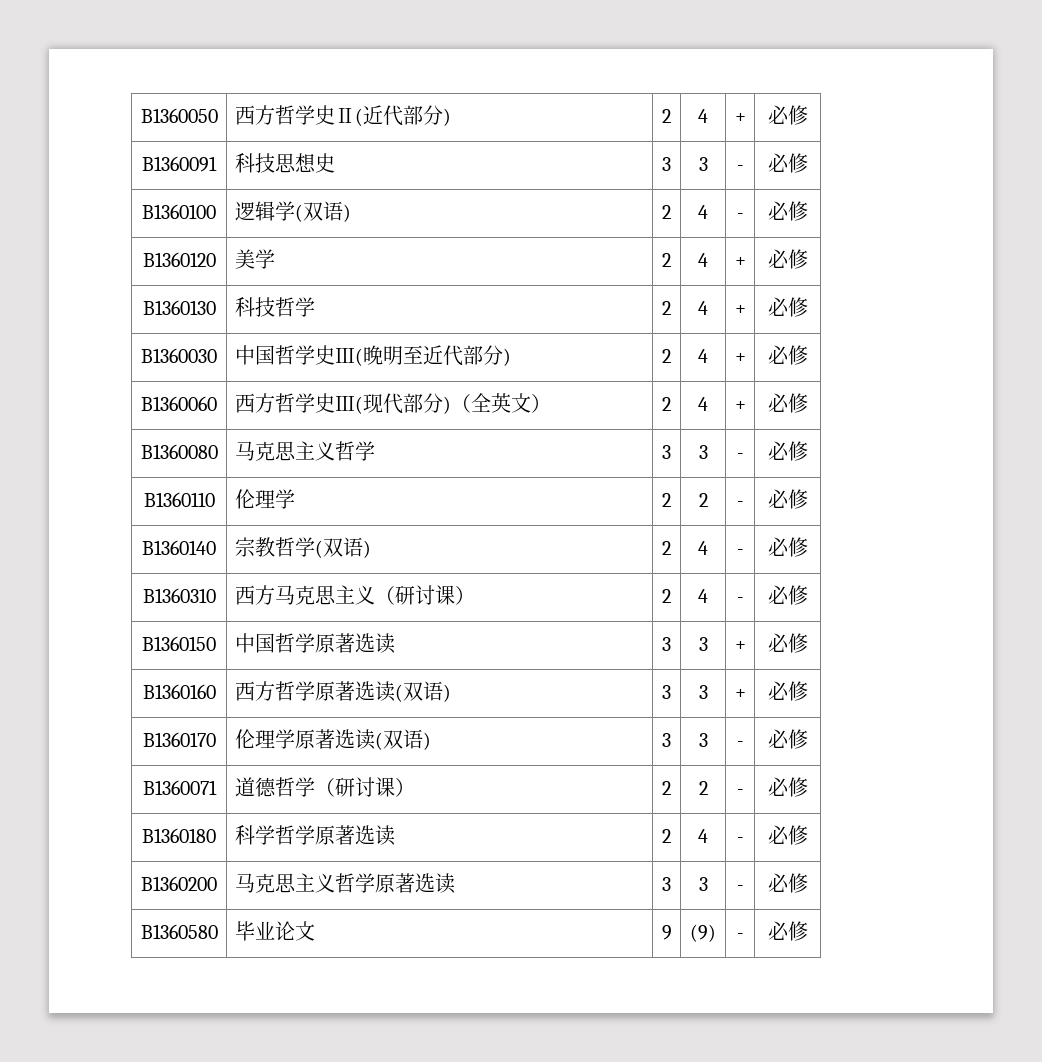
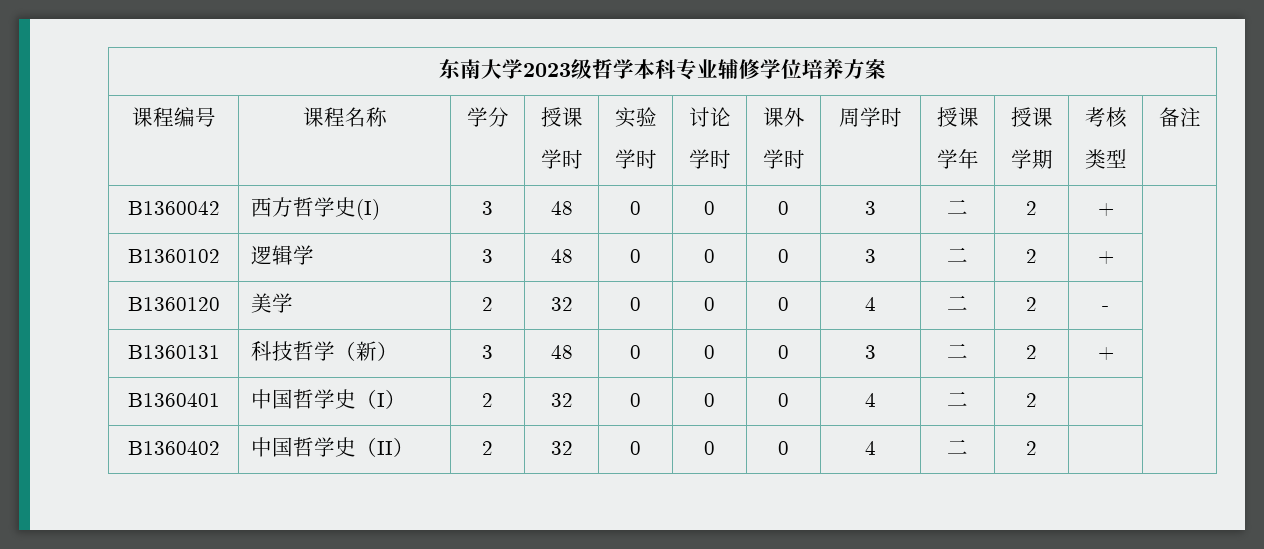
[140,108,218,123] [234,105,451,126] [662,109,671,123] [698,109,708,123] [734,113,746,123] [767,105,808,125] [142,156,217,172] [234,153,335,173] [662,157,671,171] [698,157,708,171] [736,165,744,171] [767,153,808,173] [142,204,216,219] [234,201,351,222] [662,205,671,219] [698,205,708,219] [736,213,744,219] [767,201,808,221] [142,252,216,267] [234,249,275,269] [662,253,671,267] [698,253,708,267] [734,257,746,267] [767,249,808,269] [142,300,216,315] [234,297,315,317] [662,301,671,315] [698,301,708,315] [734,305,746,315] [767,297,808,317] [141,348,217,363] [234,345,511,366] [662,349,671,363] [698,349,708,363] [734,353,746,363] [767,345,808,365] [141,396,217,411] [234,393,551,414] [662,397,671,411] [698,397,708,411] [734,401,746,411] [767,393,808,413] [140,444,218,459] [234,441,375,461] [662,445,671,459] [698,445,708,459] [736,453,744,459] [767,441,808,461] [143,492,215,507] [234,489,295,509] [662,493,671,507] [698,493,708,507] [736,501,744,507] [767,489,808,509] [142,540,216,555] [234,537,371,558] [662,541,671,555] [698,541,708,555] [736,549,744,555] [767,537,808,557] [142,588,216,603] [234,585,475,605] [662,589,671,603] [698,589,708,603] [736,597,744,603] [767,585,808,605] [142,636,216,651] [234,633,395,654] [662,637,671,651] [698,637,708,651] [734,641,746,651] [767,633,808,653] [142,684,216,699] [234,681,451,702] [662,685,671,699] [698,685,708,699] [734,689,746,699] [767,681,808,701] [142,732,216,747] [234,729,431,750] [662,733,671,747] [698,733,708,747] [736,741,744,747] [767,729,808,749] [142,780,217,795] [234,777,415,797] [662,781,671,795] [698,781,708,795] [736,789,744,795] [767,777,808,797] [142,828,216,843] [234,825,395,846] [662,829,671,843] [698,829,708,843] [736,837,744,843] [767,825,808,845] [141,876,217,891] [234,873,455,894] [662,877,671,891] [698,877,708,891] [736,885,744,891] [767,873,808,893] [140,924,218,939] [234,921,315,941] [661,925,672,940] [690,924,716,942] [736,933,744,939] [767,921,808,941] B1360050 | 西方哲学史Ⅱ(近代部分) | 2 | 4 | + | 必修 // B1360091 | 科技思想史 | 3 | 3 | - | 必修 // B1360100 | 逻辑学(双语) | 2 | 4 | - | 必修 // B1360120 | 美学 | 2 | 4 | + | 必修 // B1360130 | 科技哲学 | 2 | 4 | + | 必修 // B1360030 | 中国哲学史Ⅲ(晚明至近代部分) | 2 | 4 | + | 必修 // B1360060 | 西方哲学史Ⅲ(现代部分)（全英文） | 2 | 4 | + | 必修 // B1360080 | 马克思主义哲学 | 3 | 3 | - | 必修 // B1360110 | 伦理学 | 2 | 2 | - | 必修 // B1360140 | 宗教哲学(双语) | 2 | 4 | - | 必修 // B1360310 | 西方马克思主义（研讨课） | 2 | 4 | - | 必修 // B1360150 | 中国哲学原著选读 | 3 | 3 | + | 必修 // B1360160 | 西方哲学原著选读(双语) | 3 | 3 | + | 必修 // B1360170 | 伦理学原著选读(双语) | 3 | 3 | - | 必修 // B1360071 | 道德哲学（研讨课） | 2 | 2 | - | 必修 // B1360180 | 科学哲学原著选读 | 2 | 4 | - | 必修 // B1360200 | 马克思主义哲学原著选读 | 3 | 3 | - | 必修 // B1360580 | 毕业论文 | 9 | (9) | - | 必修 -> [439,58,886,80] [131,107,216,127] [302,107,387,127] [466,107,509,127] [540,107,583,127] [540,149,583,169] [614,107,657,128] [614,149,657,169] [688,107,731,127] [688,149,731,169] [762,107,805,127] [762,149,805,169] [839,107,902,127] [936,107,979,127] [936,149,979,169] [1010,107,1053,127] [1010,149,1053,169] [1084,107,1127,128] [1084,149,1127,169] [1158,107,1201,127] [127,201,220,215] [250,197,380,220] [482,201,493,215] [550,201,573,215] [630,201,641,215] [704,201,715,215] [778,201,789,215] [865,201,876,215] [947,199,968,215] [1026,201,1037,215] [1097,203,1114,216] [127,249,220,263] [250,245,314,265] [482,249,493,263] [550,249,573,263] [630,249,641,263] [704,249,715,263] [778,249,789,263] [865,249,876,263] [947,247,968,263] [1026,249,1037,263] [1097,251,1114,264] [127,297,220,311] [250,293,293,313] [482,297,493,311] [550,297,573,311] [630,297,641,311] [704,297,715,311] [778,297,789,311] [865,297,876,311] [947,295,968,311] [1026,297,1037,311] [1102,306,1109,311] [127,345,220,359] [250,341,398,361] [482,345,493,359] [550,345,573,359] [630,345,641,359] [704,345,715,359] [778,345,789,359] [865,345,876,359] [947,343,968,359] [1026,345,1037,359] [1097,347,1114,360] [127,393,220,407] [250,389,406,409] [482,393,493,407] [550,393,573,407] [630,393,641,407] [704,393,715,407] [778,393,789,407] [865,393,876,407] [947,391,968,407] [1026,393,1037,407] [127,441,220,455] [250,437,414,457] [482,441,493,455] [550,441,573,455] [630,441,641,455] [704,441,715,455] [778,441,789,455] [865,441,876,455] [947,439,968,455] [1026,441,1037,455] 东南大学2023级哲学本科专业辅修学位培养方案 // 课程编号 | 课程名称 | 学分 | 授课 // 学时 | 实验 // 学时 | 讨论 // 学时 | 课外 // 学时 | 周学时 | 授课 // 学年 | 授课 // 学期 | 考核 // 类型 | 备注 // B1360042 | 西方哲学史(I) | 3 | 48 | 0 | 0 | 0 | 3 | 二 | 2 | + | // B1360102 | 逻辑学 | 3 | 48 | 0 | 0 | 0 | 3 | 二 | 2 | + | // B1360120 | 美学 | 2 | 32 | 0 | 0 | 0 | 4 | 二 | 2 | - | // B1360131 | 科技哲学（新） | 3 | 48 | 0 | 0 | 0 | 3 | 二 | 2 | + | // B1360401 | 中国哲学史（I） | 2 | 32 | 0 | 0 | 0 | 4 | 二 | 2 | | // B1360402 | 中国哲学史（II） | 2 | 32 | 0 | 0 | 0 | 4 | 二 | 2 | |

